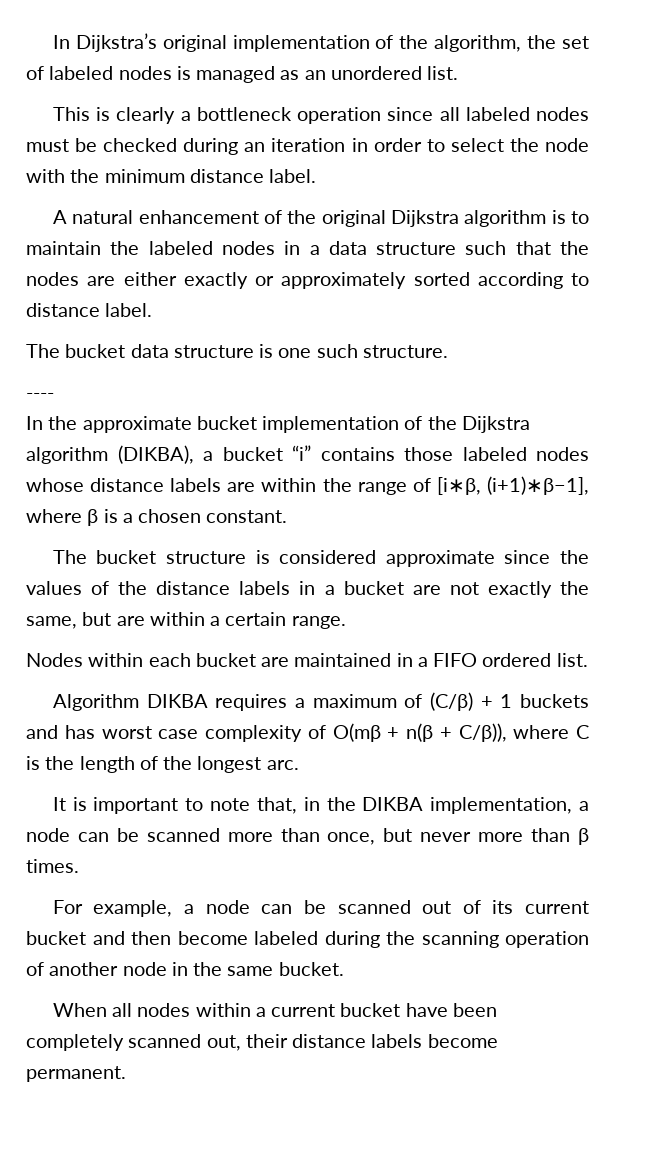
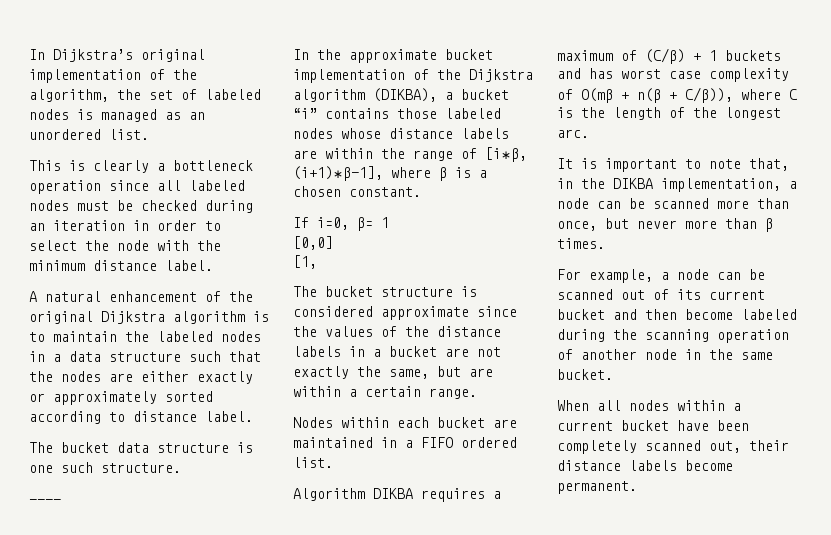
(288, 516) none -> [293,217,389,231] [293,236,333,250] [293,255,317,269] // If i=0, β= 1 // [0,0] // [1,

